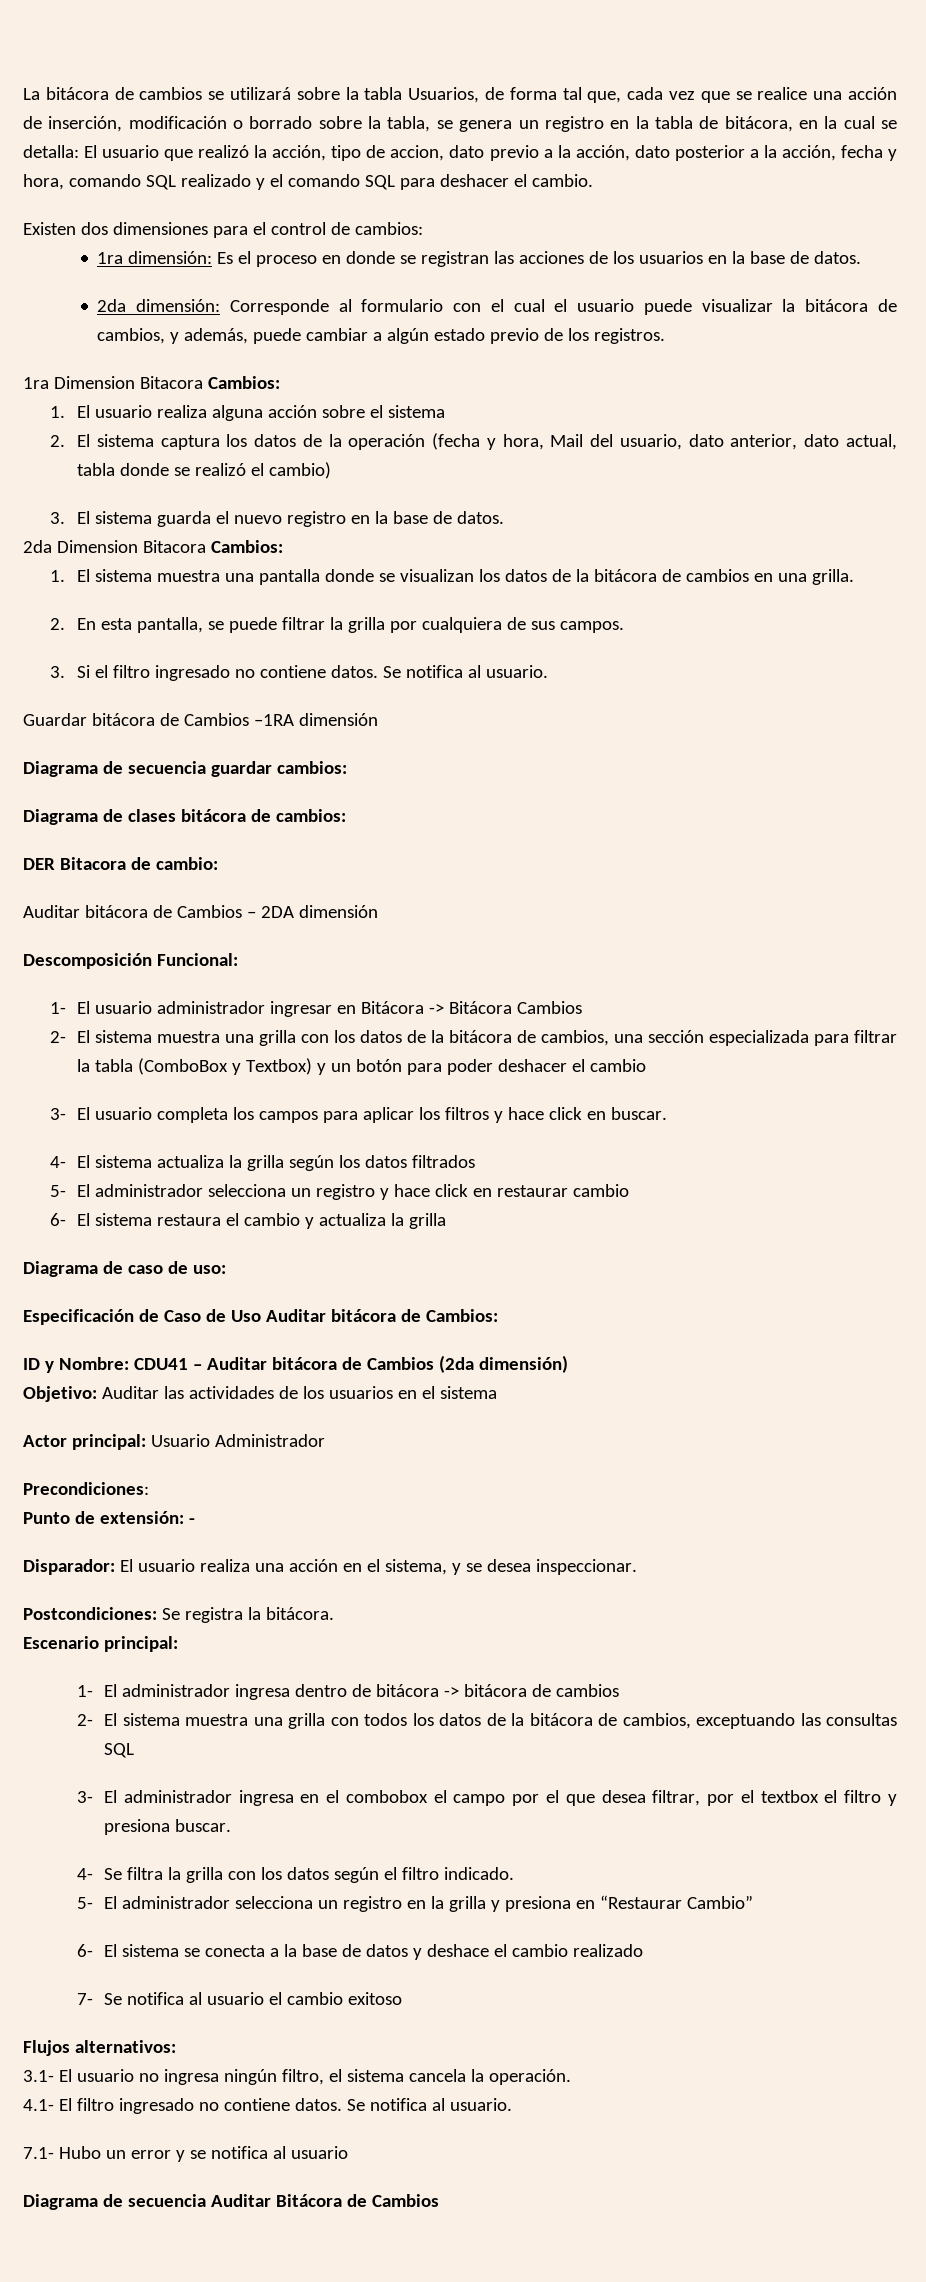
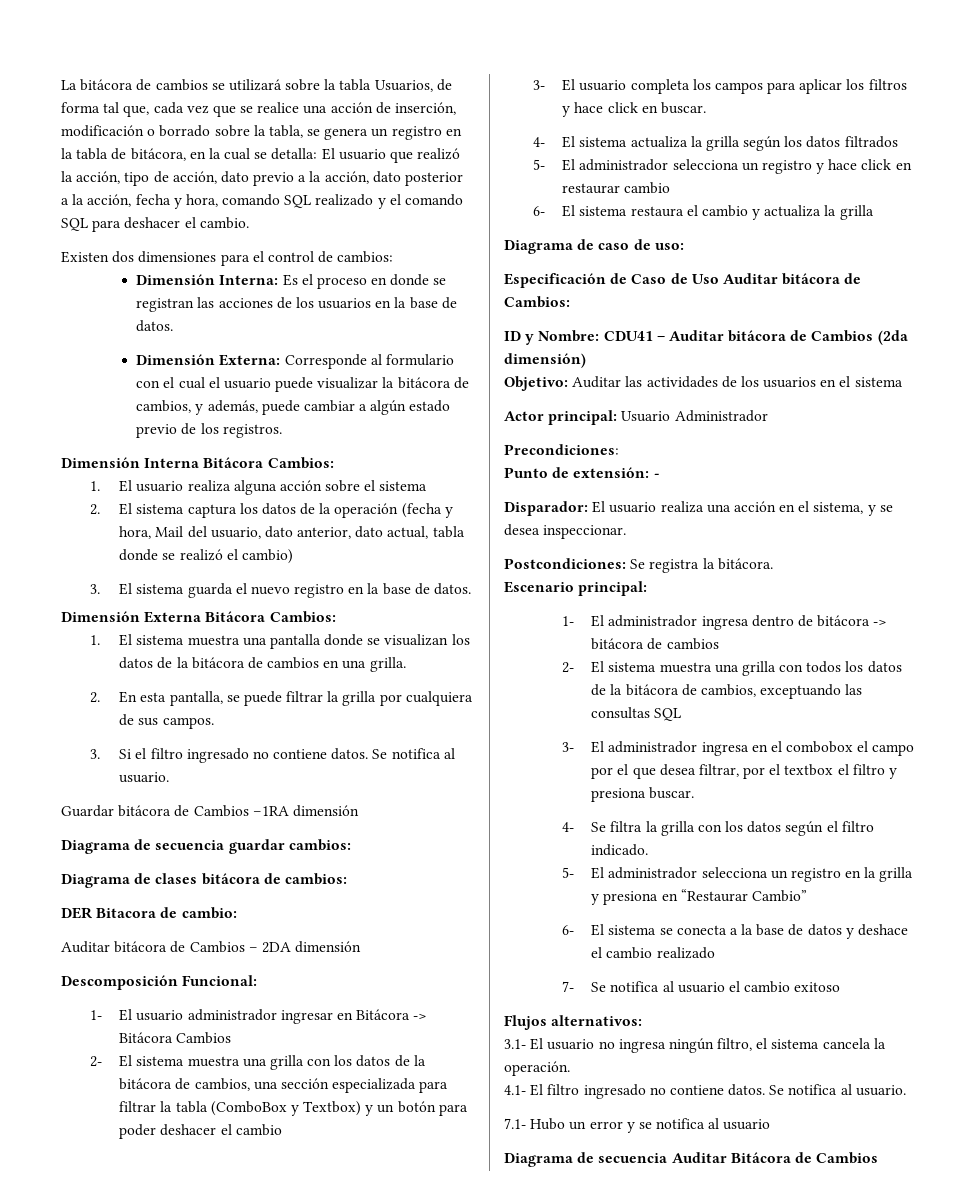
[390,145,445,161] accion, -> [172,171,217,184] acción,
[97,251,213,264] 1ra dimensión: -> [136,274,279,285] Dimensión Interna:
[97,299,221,312] 2da dimensión: -> [136,354,281,366] Dimensión Externa:
[23,376,203,389] 1ra Dimension Bitacora -> [61,457,264,468] Dimensión Interna Bitácora
[23,540,206,553] 2da Dimension Bitacora -> [61,611,266,623] Dimensión Externa Bitácora

